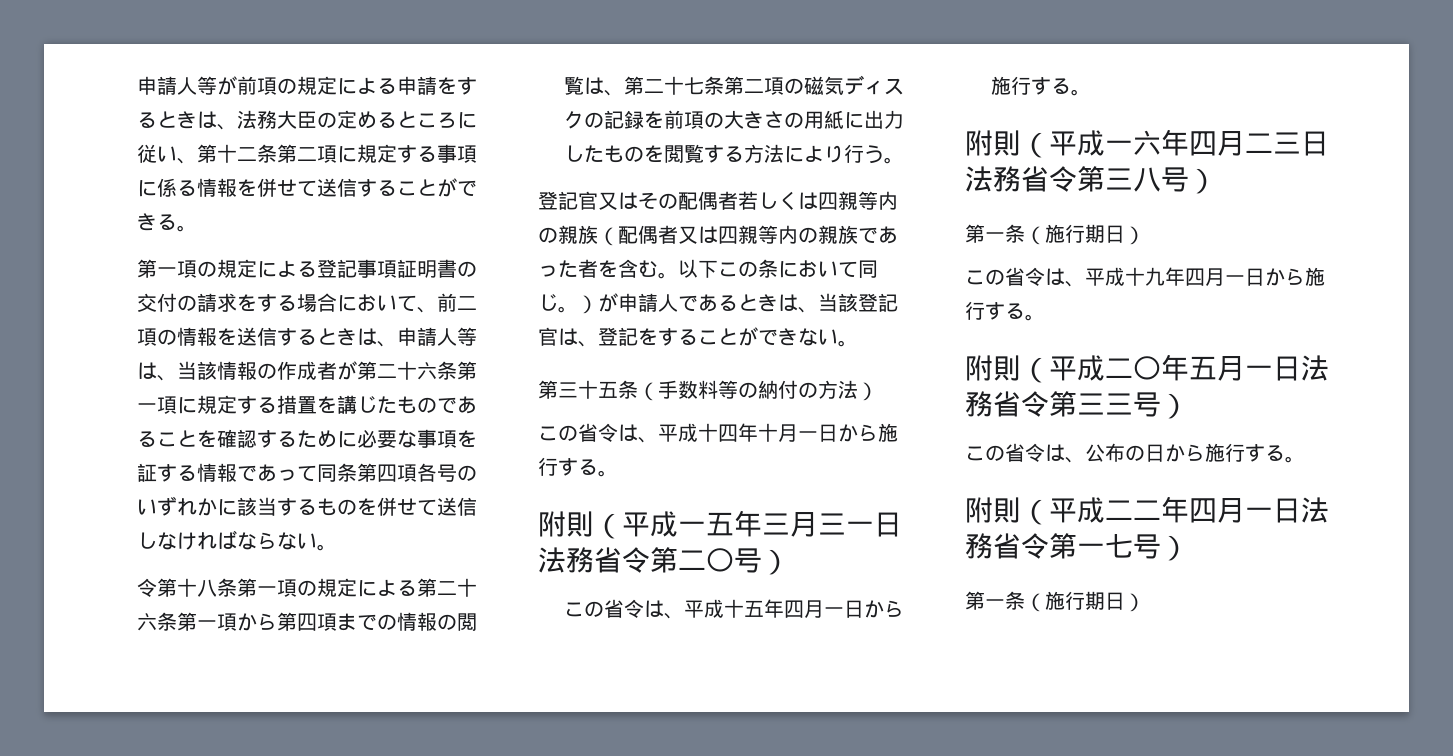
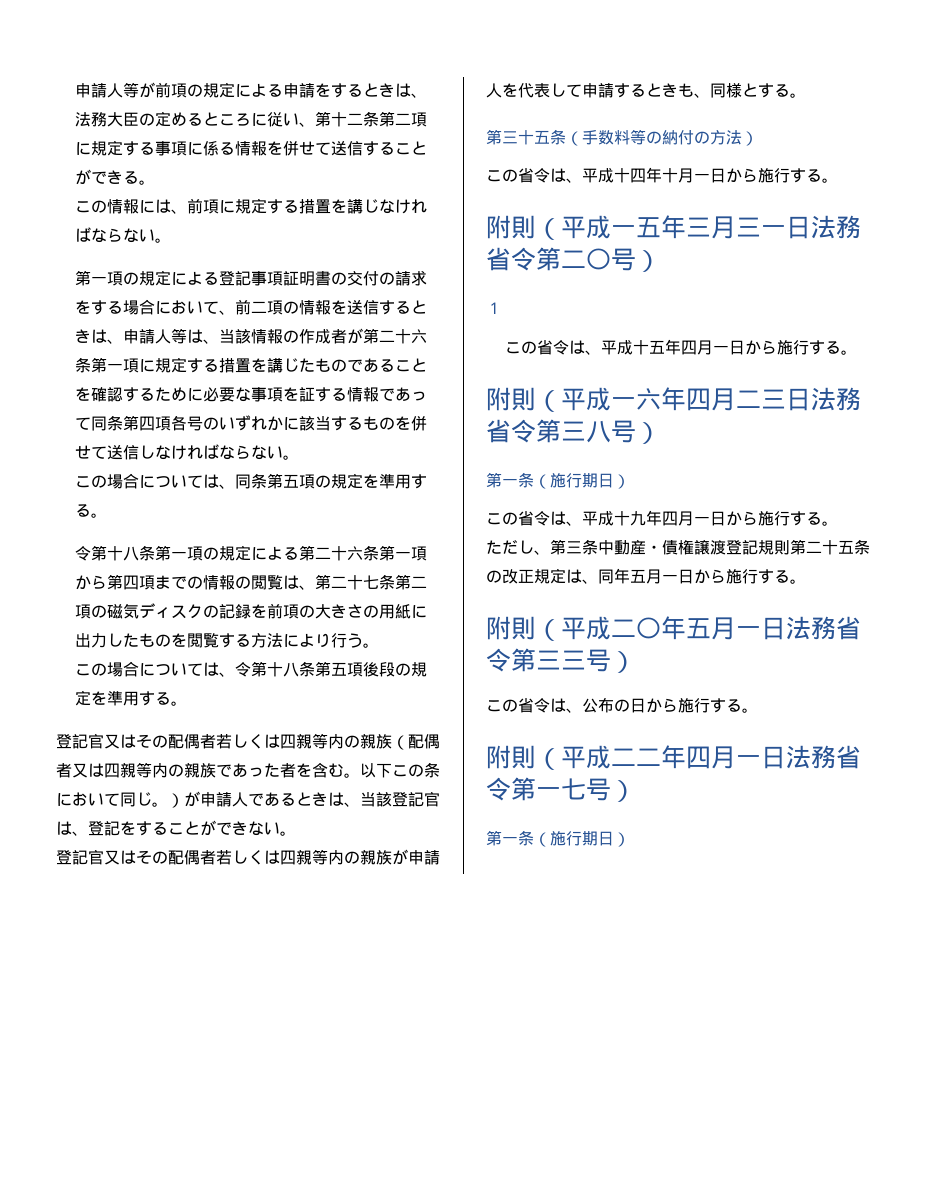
(198, 228) none -> [75,198,428,214] [75,227,172,243] // この情報には、前項に規定する措置を講じなければならない。
(338, 547) none -> [75,473,428,489] [75,504,108,518] // この場合については、同条第五項の規定を準用する。
(905, 160) none -> [75,661,428,677] [75,690,188,706] // この場合については、令第十八条第五項後段の規定を準用する。
(858, 343) none -> [56,849,440,865] [486,83,806,98] // 登記官又はその配偶者若しくは四親等内の親族が申請人を代表して申請するときも、同様とする。
(790, 562) none -> [486,302,502,314] // １
(1045, 317) none -> [486,539,870,555] [486,568,806,584] // ただし、第三条中動産・債権譲渡登記規則第二十五条の改正規定は、同年五月一日から施行する。

